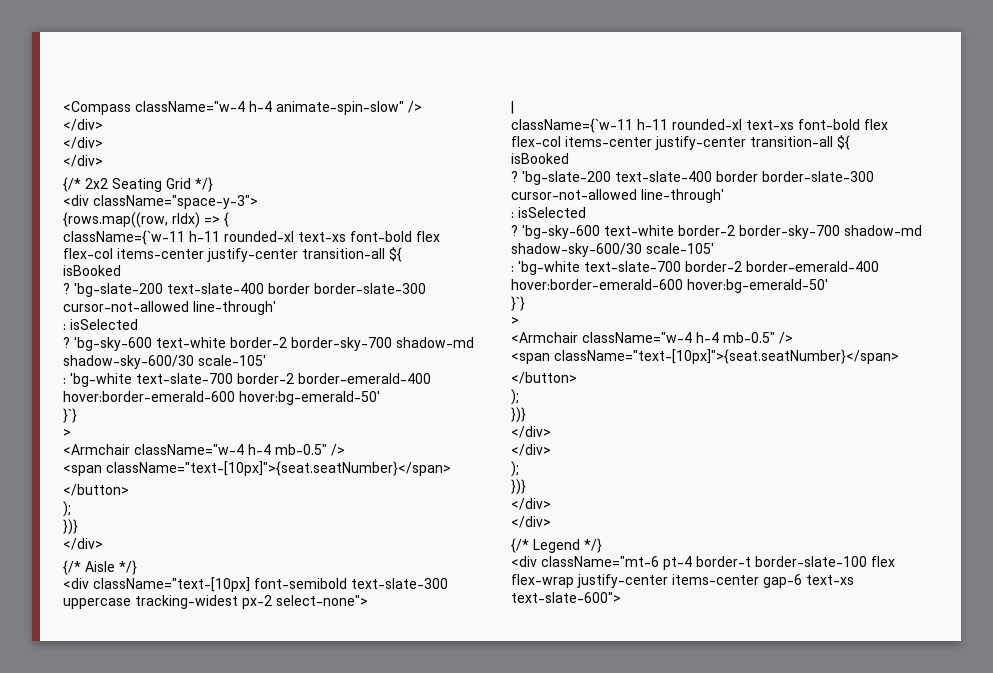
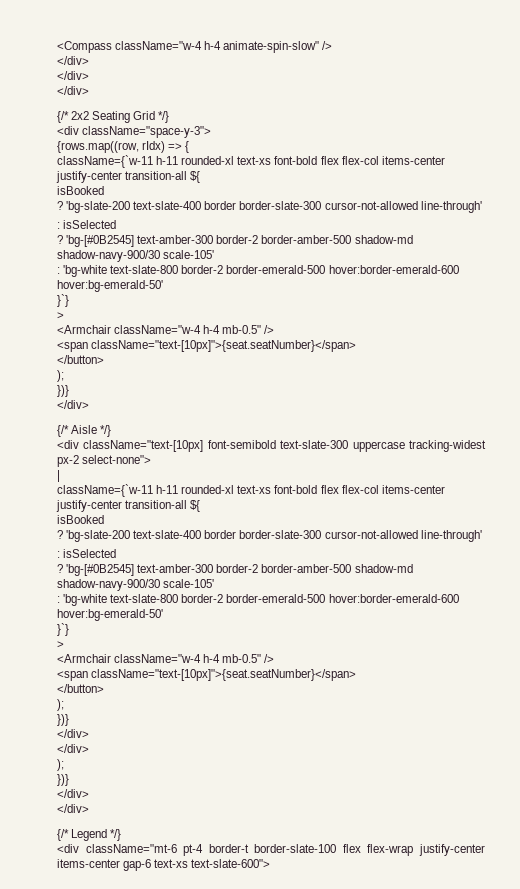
[74,337,474,351] [63,355,266,369] [63,373,431,387] 'bg-sky-600 text-white border-2 border-sky-700 shadow-md shadow-sky-600/30 scale-105' // : 'bg-white text-slate-700 border-2 border-emerald-400 -> [66,235,413,247] [57,250,215,262] [57,265,326,277] 'bg-[#0B2545] text-amber-300 border-2 border-amber-500 shadow-md shadow-navy-900/30 scale-105' // : 'bg-white text-slate-800 border-2 border-emerald-500
[522,225,922,239] [511,243,714,257] [511,261,879,275] 'bg-sky-600 text-white border-2 border-sky-700 shadow-md shadow-sky-600/30 scale-105' // : 'bg-white text-slate-700 border-2 border-emerald-400 -> [66,564,413,576] [57,579,215,591] [57,594,326,606] 'bg-[#0B2545] text-amber-300 border-2 border-amber-500 shadow-md shadow-navy-900/30 scale-105' // : 'bg-white text-slate-800 border-2 border-emerald-500

